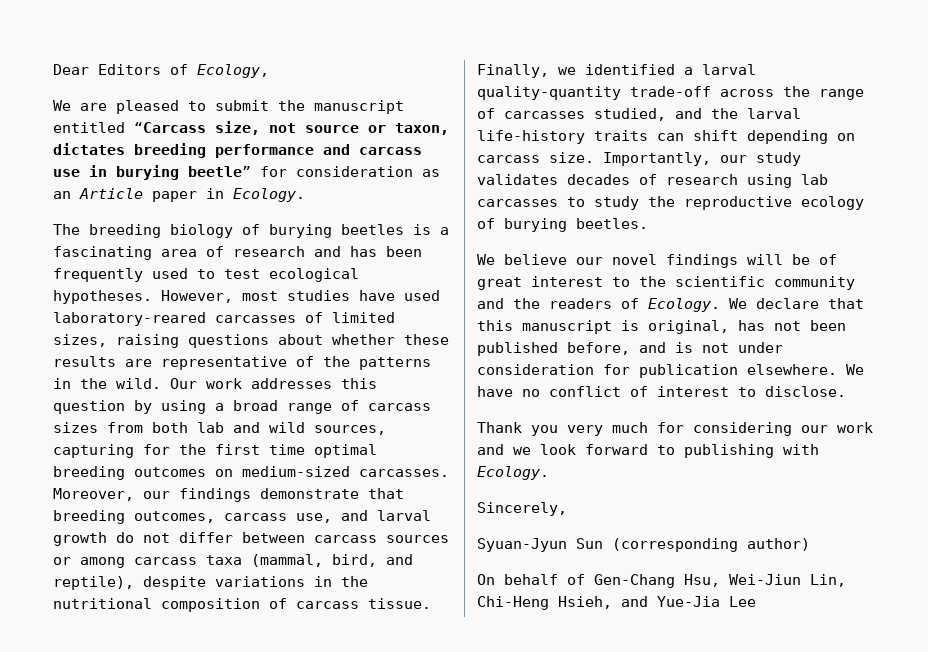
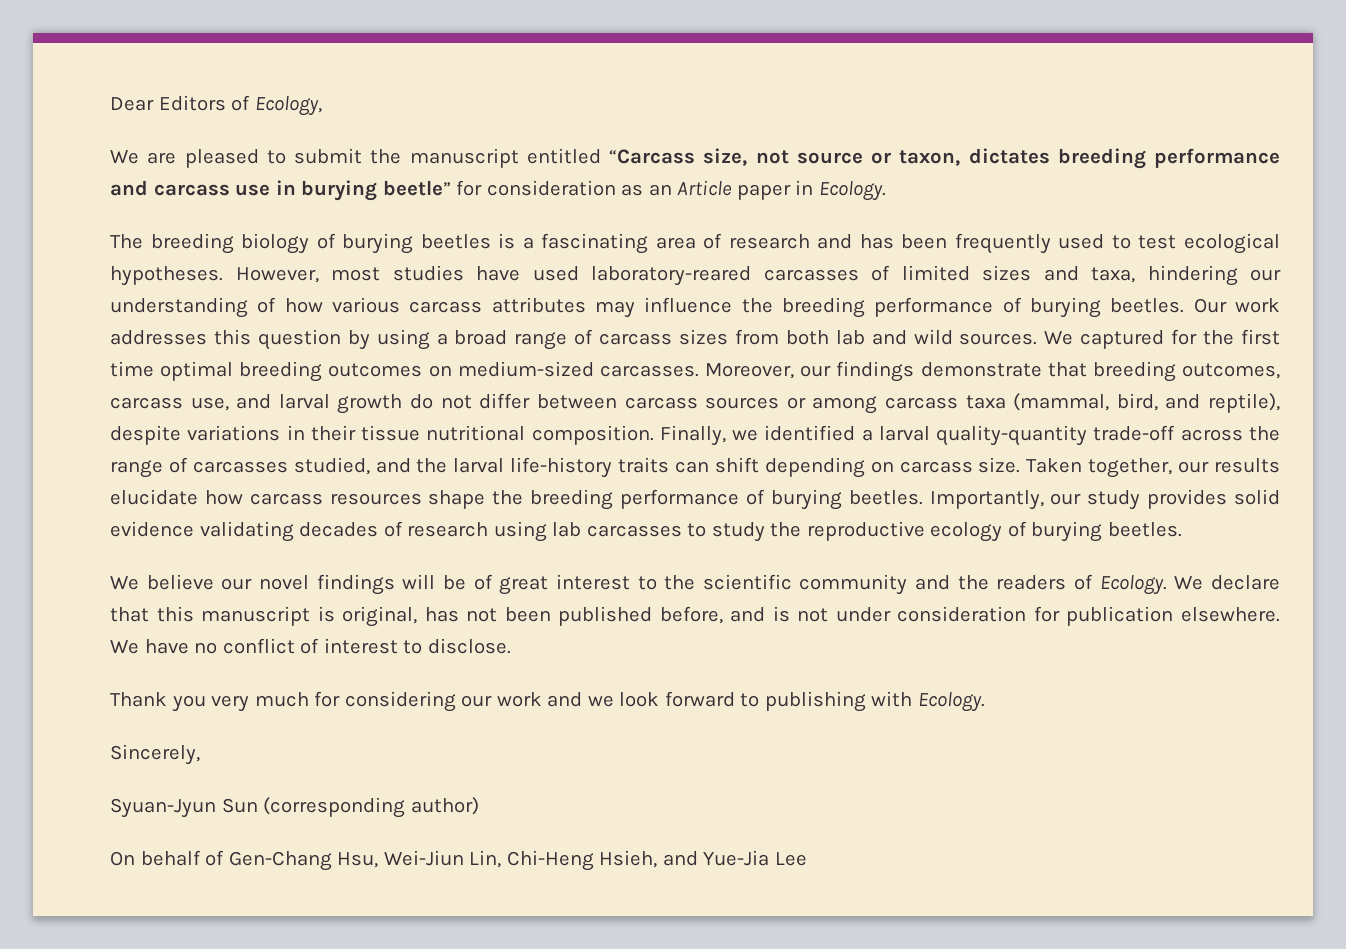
[53,334,449,348] [53,356,431,370] [53,378,161,389] sizes, raising questions about whether these results are representative of the patterns in the wild. -> [982,265,1281,286] [110,297,1185,318] sizes and taxa, hindering our understanding of how various carcass attributes may influence the breeding performance of burying beetles.
[314,425,386,435] [53,444,134,458] sources, capturing -> [959,330,1165,349] sources. We captured
[341,576,368,587] [53,598,431,612] the nutritional composition of carcass tissue. -> [310,425,654,445] their tissue nutritional composition.
[603,152,801,166] [477,174,558,185] Importantly, our study validates -> [1026,458,1281,478] [110,489,1281,510] [110,521,294,542] Taken together, our results elucidate how carcass resources shape the breeding performance of burying beetles. Importantly, our study provides solid evidence validating

